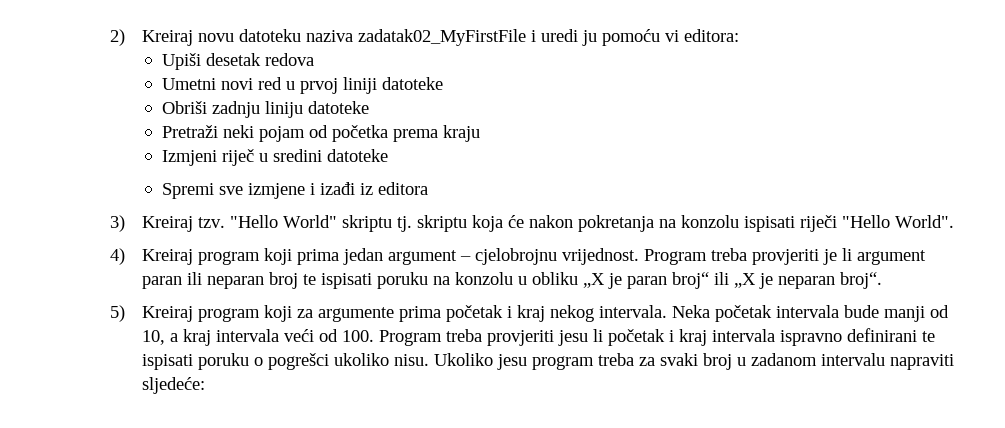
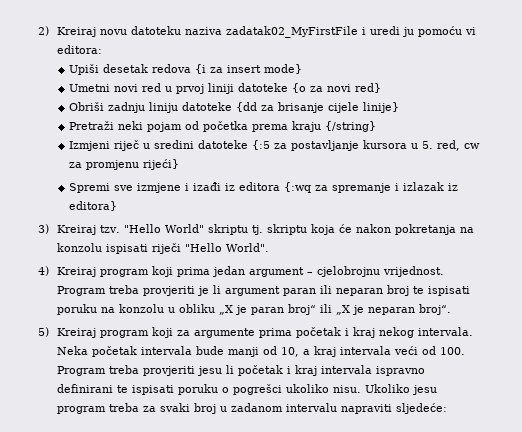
(315, 59) none -> [195,64,303,74] {i za insert mode}
(444, 83) none -> [292,83,382,93] {o za novi red}
(370, 107) none -> [236,102,400,113] {dd za brisanje cijele linije}
(481, 133) none -> [325,121,377,132] {/string}
(389, 155) none -> [252,140,481,151] [69,159,180,170] {:5 za postavljanje kursora u 5. red, cw za promjenu rijeći}
(429, 188) none -> [284,182,459,193] [69,201,118,211] {:wq za spremanje i izlazak iz editora}

